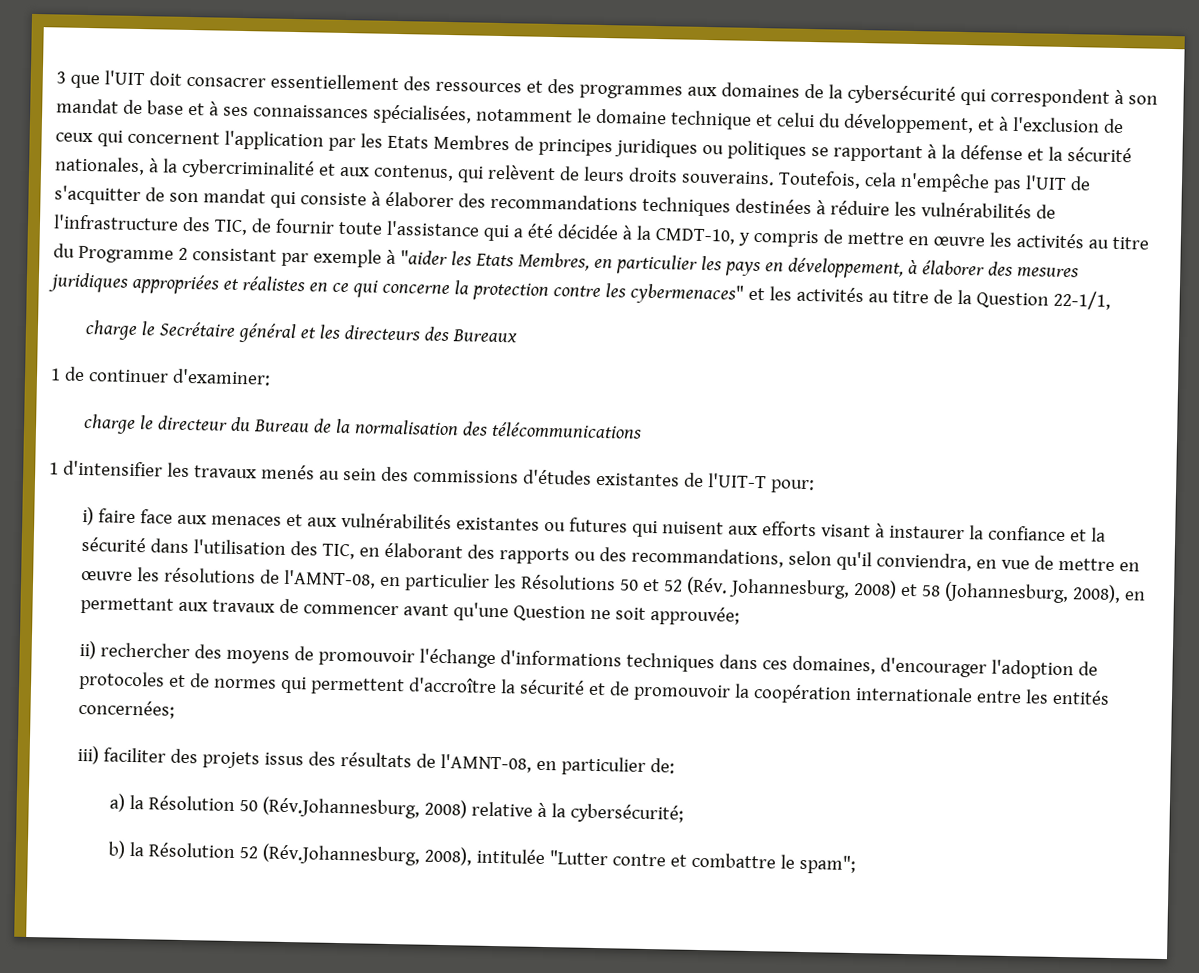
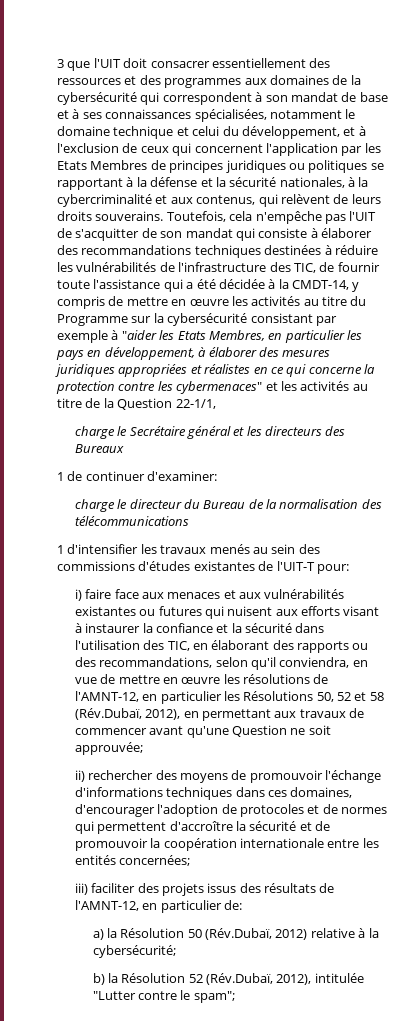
[654,228,736,245] CMDT-10, -> [292,280,349,290] CMDT-14,
[177,247,188,260] 2 -> [131,313,248,326] sur la cybersécurité
[282,569,376,589] l'AMNT-08, -> [74,691,139,702] l'AMNT-12,
[618,576,1121,604] 50 et 52 (Rév. Johannesburg, 2008) et 58 (Johannesburg, 2008), -> [316,692,384,702] [74,708,181,720] 50, 52 et 58 (Rév.Dubaï, 2012),
[439,753,532,773] l'AMNT-08, -> [74,900,139,911] l'AMNT-12,
[262,796,468,819] (Rév.Johannesburg, 2008) -> [205,928,308,940] (Rév.Dubaï, 2012)
[262,843,473,866] (Rév.Johannesburg, 2008), -> [206,973,312,985] (Rév.Dubaï, 2012),
[670,852,777,869] et combattre -> (177, 995) none

